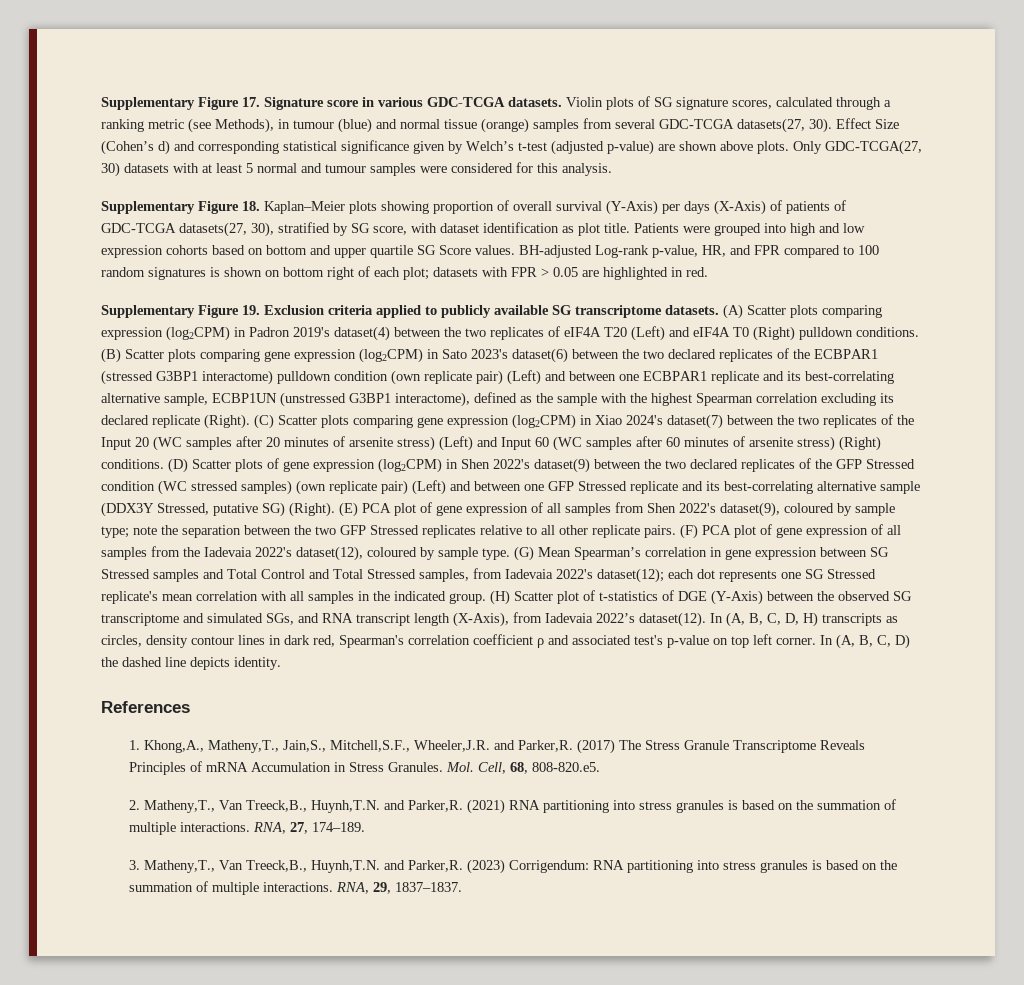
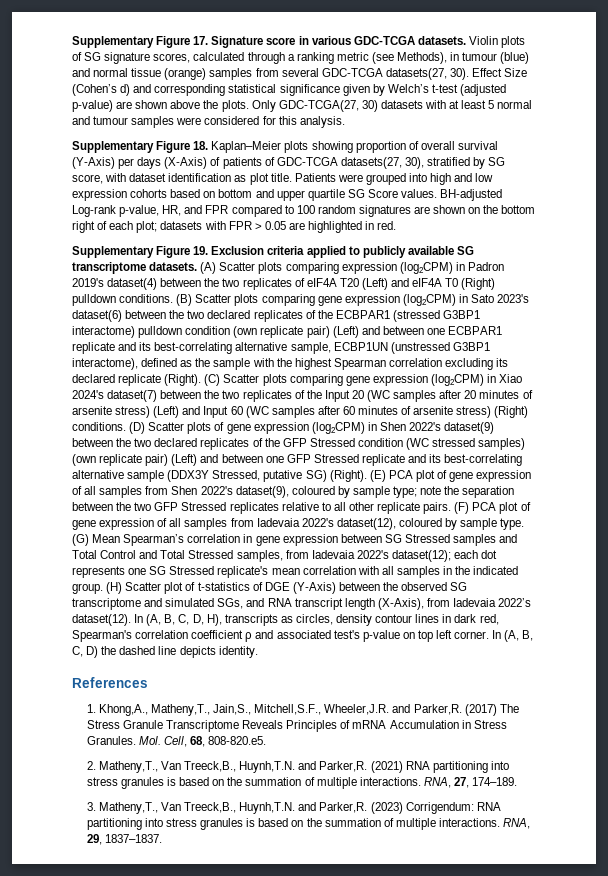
(753, 146) none -> [203,100,219,109] the
[210,267,220,277] is -> [414,206,431,214] are
(280, 273) none -> [483,205,499,214] the
[183,547,200,557] the -> (254, 522) none
[803,612,818,627] H) -> [206,614,222,626] H),

